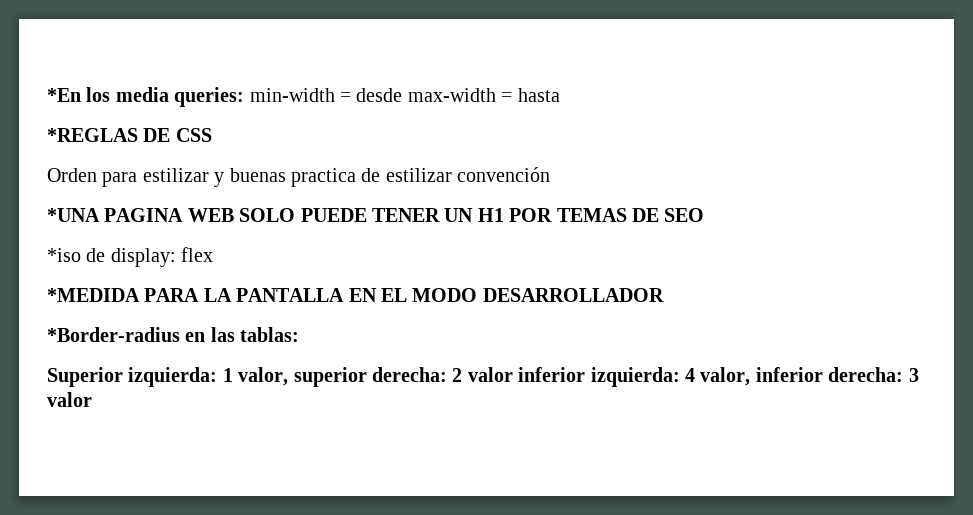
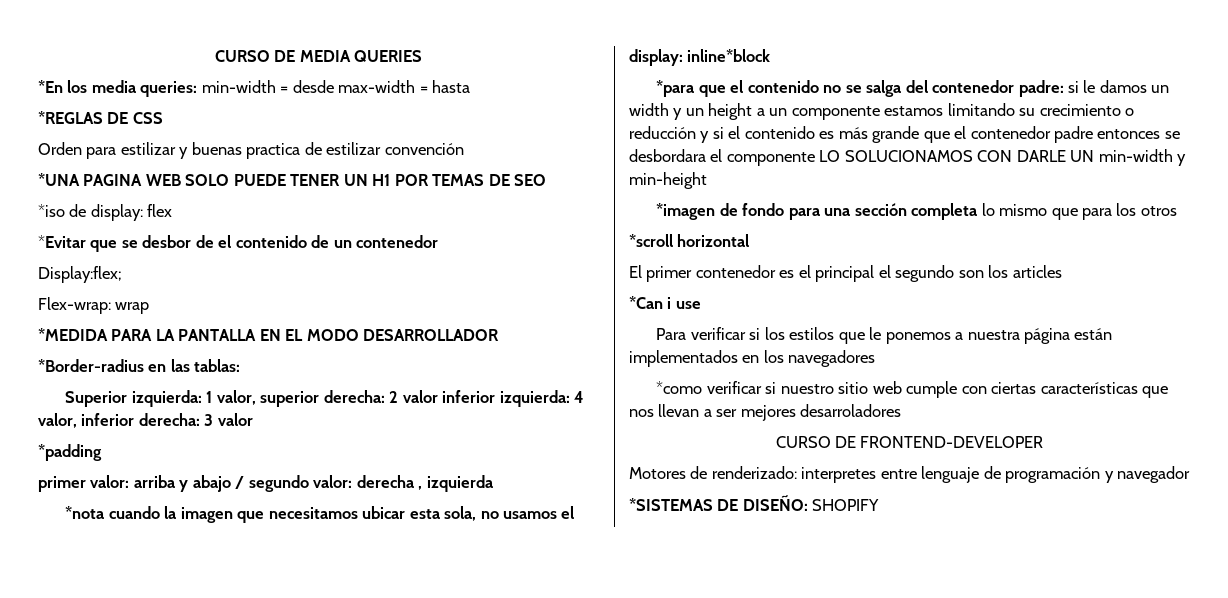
(47, 95) none -> [214,50,423,62] CURSO DE MEDIA QUERIES //
(214, 254) none -> [38,235,439,252] [38,266,122,283] [38,297,150,314] // *Evitar que se desbor de el contenido de un contenedor // Display:flex; // Flex-wrap: wrap
(92, 399) none -> [38,444,102,461] [38,475,494,492] [65,506,575,523] [629,49,771,66] [656,80,1170,97] [629,103,1135,120] [629,126,1180,143] [629,149,1187,166] [629,172,707,189] [656,203,1177,220] [629,234,750,247] [629,265,1062,282] [629,296,701,309] [656,327,1113,344] [629,350,876,367] [656,381,1168,398] [629,404,902,421] [775,436,1044,448] [629,466,1191,483] [629,495,880,511] // *padding // primer valor: arriba y abajo / segundo valor: derecha , izquierda // *nota cuando la imagen que necesitamos ubicar esta sola, no usamos el display: inline*block // *para que el contenido no se salga del contenedor padre: si le damos un width y un height a un componente estamos limitando su crecimiento o reducción y si el contenido es más grande que el contenedor padre entonces se desbordara el componente LO SOLUCIONAMOS CON DARLE UN min-width y min-height // *imagen de fondo para una sección completa lo mismo que para los otros // *scroll horizontal // El primer contenedor es el principal el segundo son los articles // *Can i use // Para verificar si los estilos que le ponemos a nuestra página están implementados en los navegadores // *como verificar si nuestro sitio web cumple con ciertas características que nos llevan a ser mejores desarroladores // CURSO DE FRONTEND-DEVELOPER // Motores de renderizado: interpretes entre lenguaje de programación y navegador // *SISTEMAS DE DISEÑO: SHOPIFY

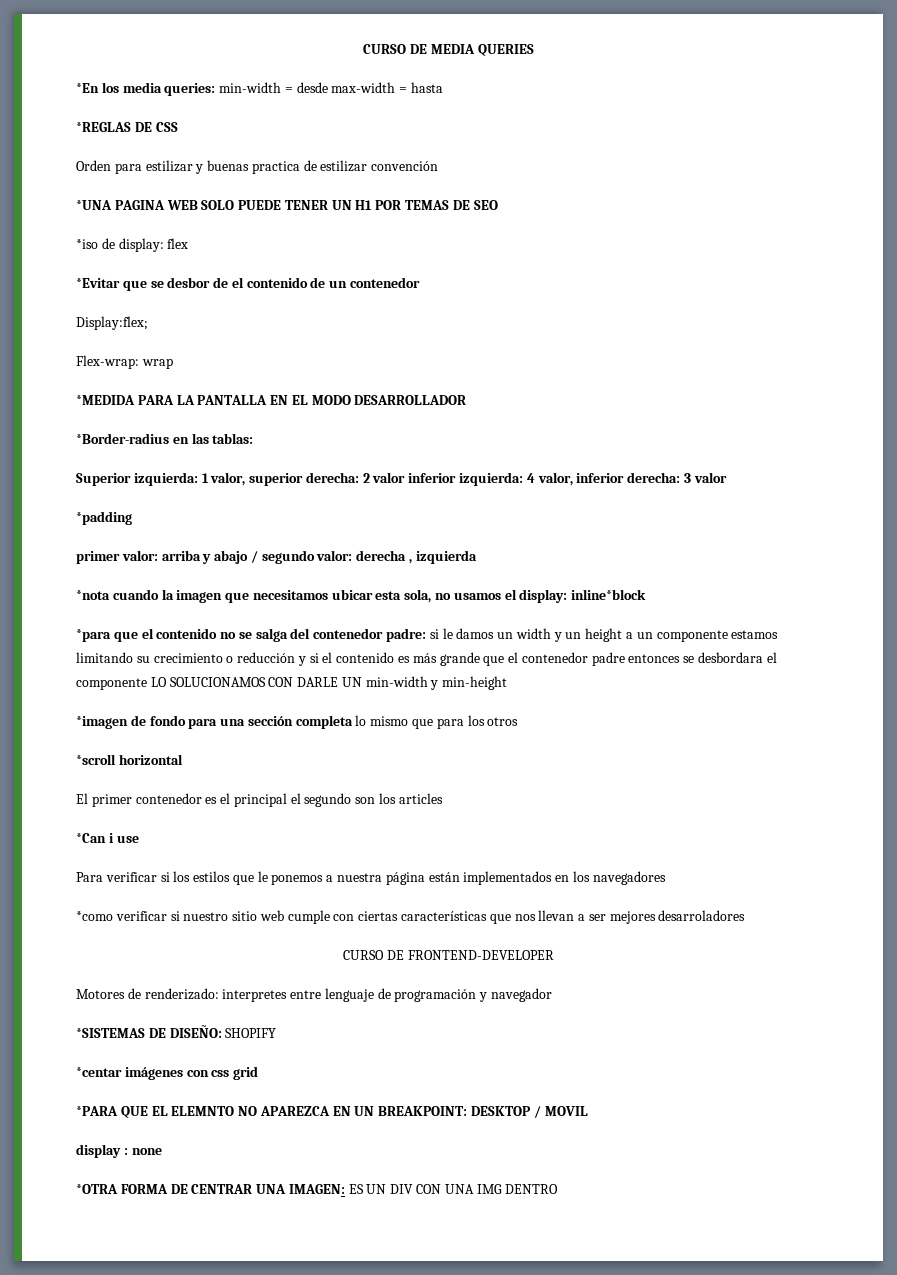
(880, 505) none -> [76,1066,259,1080] [76,1106,588,1118] [76,1144,162,1158] [76,1184,559,1194] // *centar imágenes con css grid // *PARA QUE EL ELEMNTO NO APAREZCA EN UN BREAKPOINT: DESKTOP / MOVIL // display : none // *OTRA FORMA DE CENTRAR UNA IMAGEN: ES UN DIV CON UNA IMG DENTRO

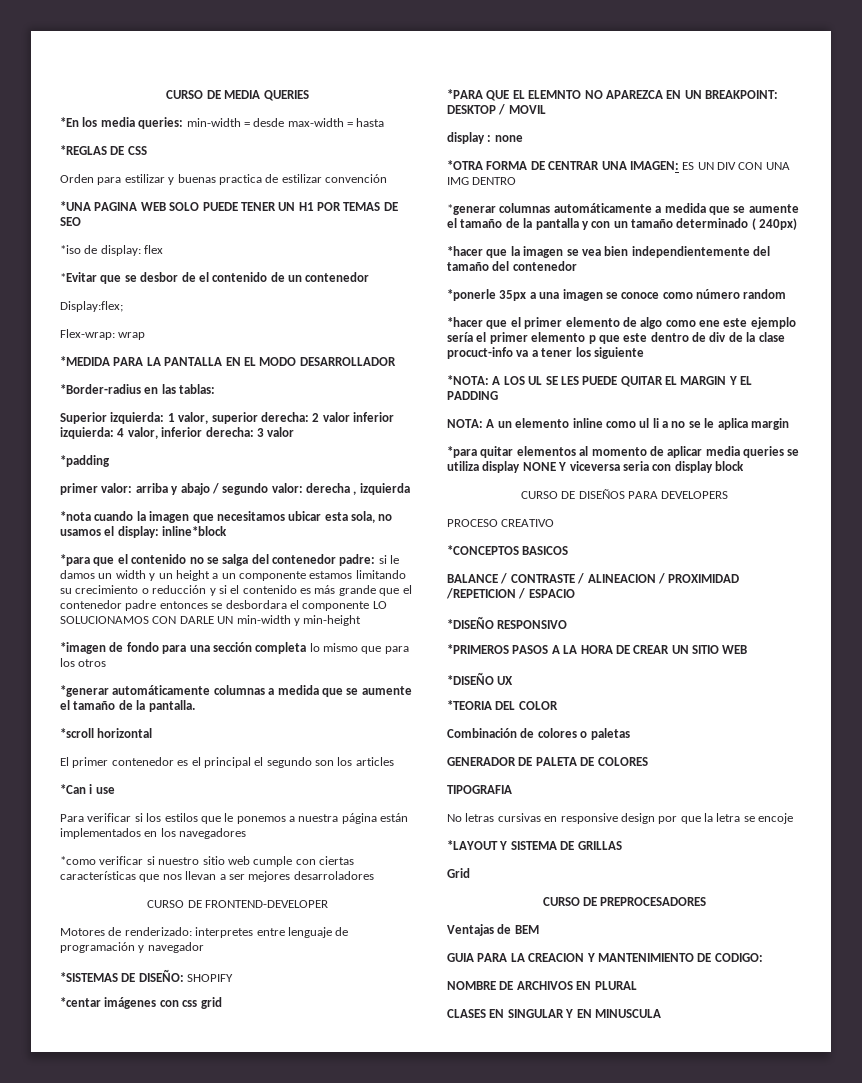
(519, 721) none -> [60,685,412,697] [60,700,195,712] // *generar automáticamente columnas a medida que se aumente el tamaño de la pantalla.
(559, 1189) none -> [447,203,799,215] [447,218,798,230] [447,246,770,258] [447,261,577,271] [447,289,787,301] [447,317,796,329] [447,332,785,344] [447,347,644,359] [447,375,753,387] [447,391,498,400] [447,418,789,430] [447,446,800,458] [447,461,744,473] [520,489,729,499] [447,519,555,527] [447,545,569,555] [447,573,740,584] [446,588,575,599] [447,616,568,629] [447,644,748,654] [447,672,514,685] [447,700,558,710] [447,728,630,740] [447,757,648,766] [447,785,512,794] [447,813,794,824] [447,840,622,850] [447,868,470,878] [542,897,707,906] [447,924,539,936] [447,953,763,962] [447,981,637,990] [447,1009,661,1018] // *generar columnas automáticamente a medida que se aumente el tamaño de la pantalla y con un tamaño determinado ( 240px) // *hacer que la imagen se vea bien independientemente del tamaño del contenedor // *ponerle 35px a una imagen se conoce como número random // *hacer que el primer elemento de algo como ene este ejemplo sería el primer elemento p que este dentro de div de la clase procuct-info va a tener los siguiente // *NOTA: A LOS UL SE LES PUEDE QUITAR EL MARGIN Y EL PADDING // NOTA: A un elemento inline como ul li a no se le aplica margin // *para quitar elementos al momento de aplicar media queries se utiliza display NONE Y viceversa seria con display block // CURSO DE DISEÑOS PARA DEVELOPERS // PROCESO CREATIVO // *CONCEPTOS BASICOS // BALANCE / CONTRASTE / ALINEACION / PROXIMIDAD /REPETICION / ESPACIO // *DISEÑO RESPONSIVO // *PRIMEROS PASOS A LA HORA DE CREAR UN SITIO WEB // *DISEÑO UX // *TEORIA DEL COLOR // Combinación de colores o paletas // GENERADOR DE PALETA DE COLORES // TIPOGRAFIA // No letras cursivas en responsive design por que la letra se encoje // *LAYOUT Y SISTEMA DE GRILLAS // Grid // CURSO DE PREPROCESADORES // Ventajas de BEM // GUIA PARA LA CREACION Y MANTENIMIENTO DE CODIGO: // NOMBRE DE ARCHIVOS EN PLURAL // CLASES EN SINGULAR Y EN MINUSCULA

